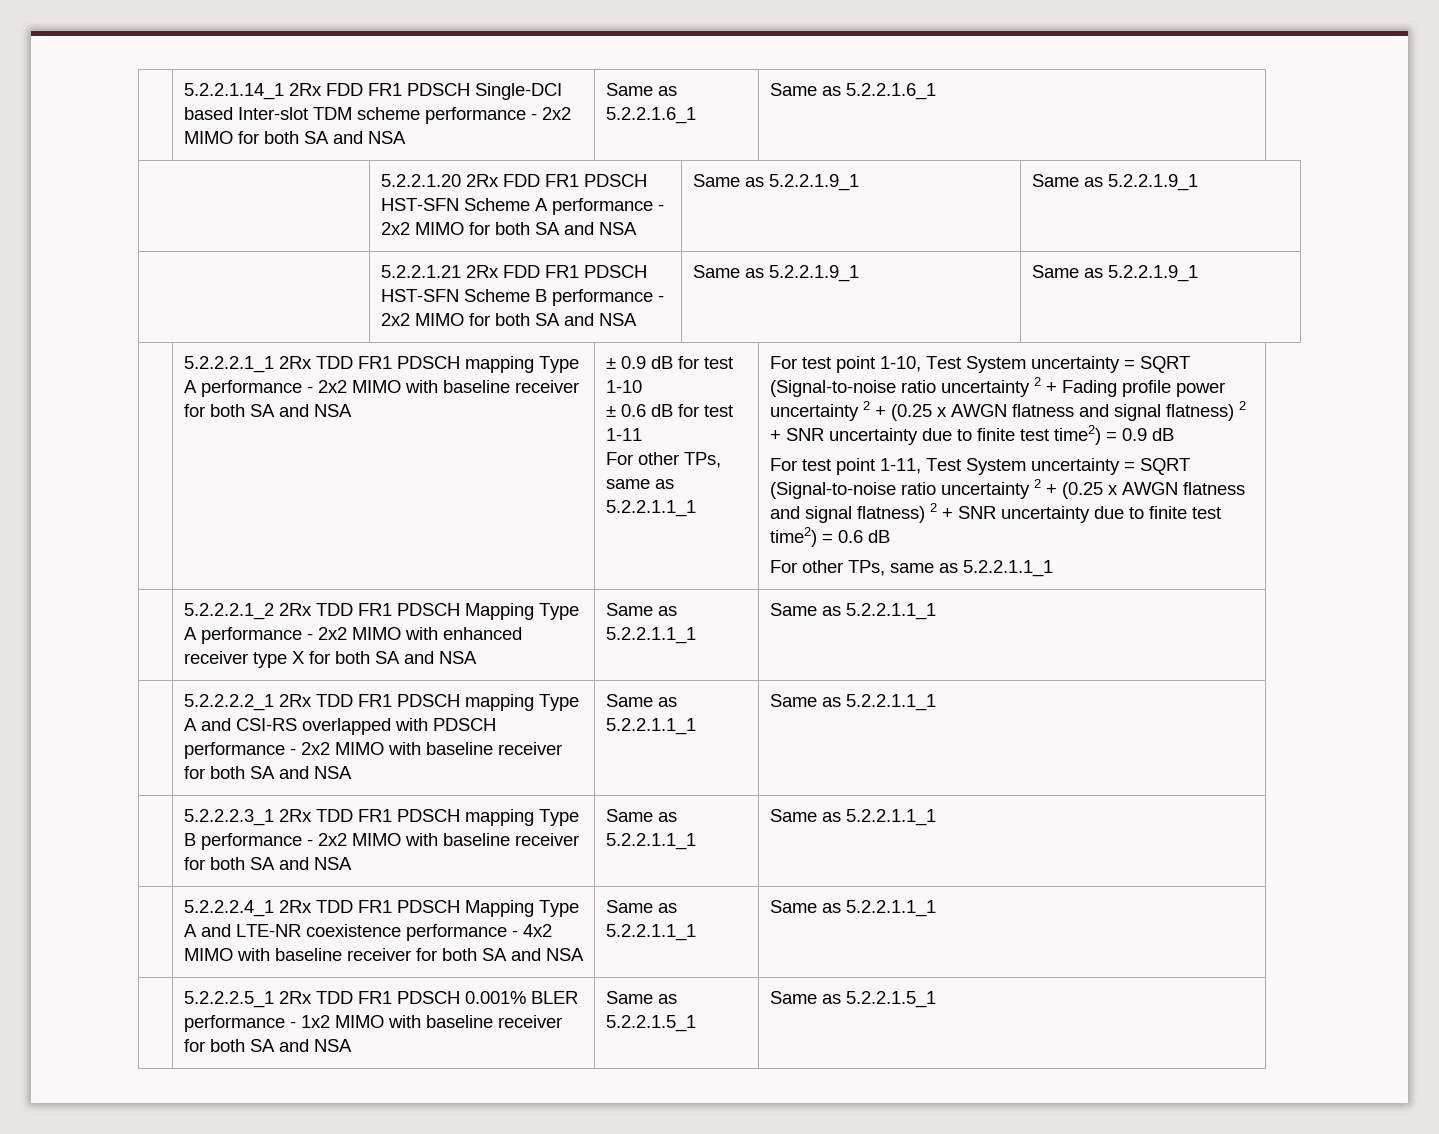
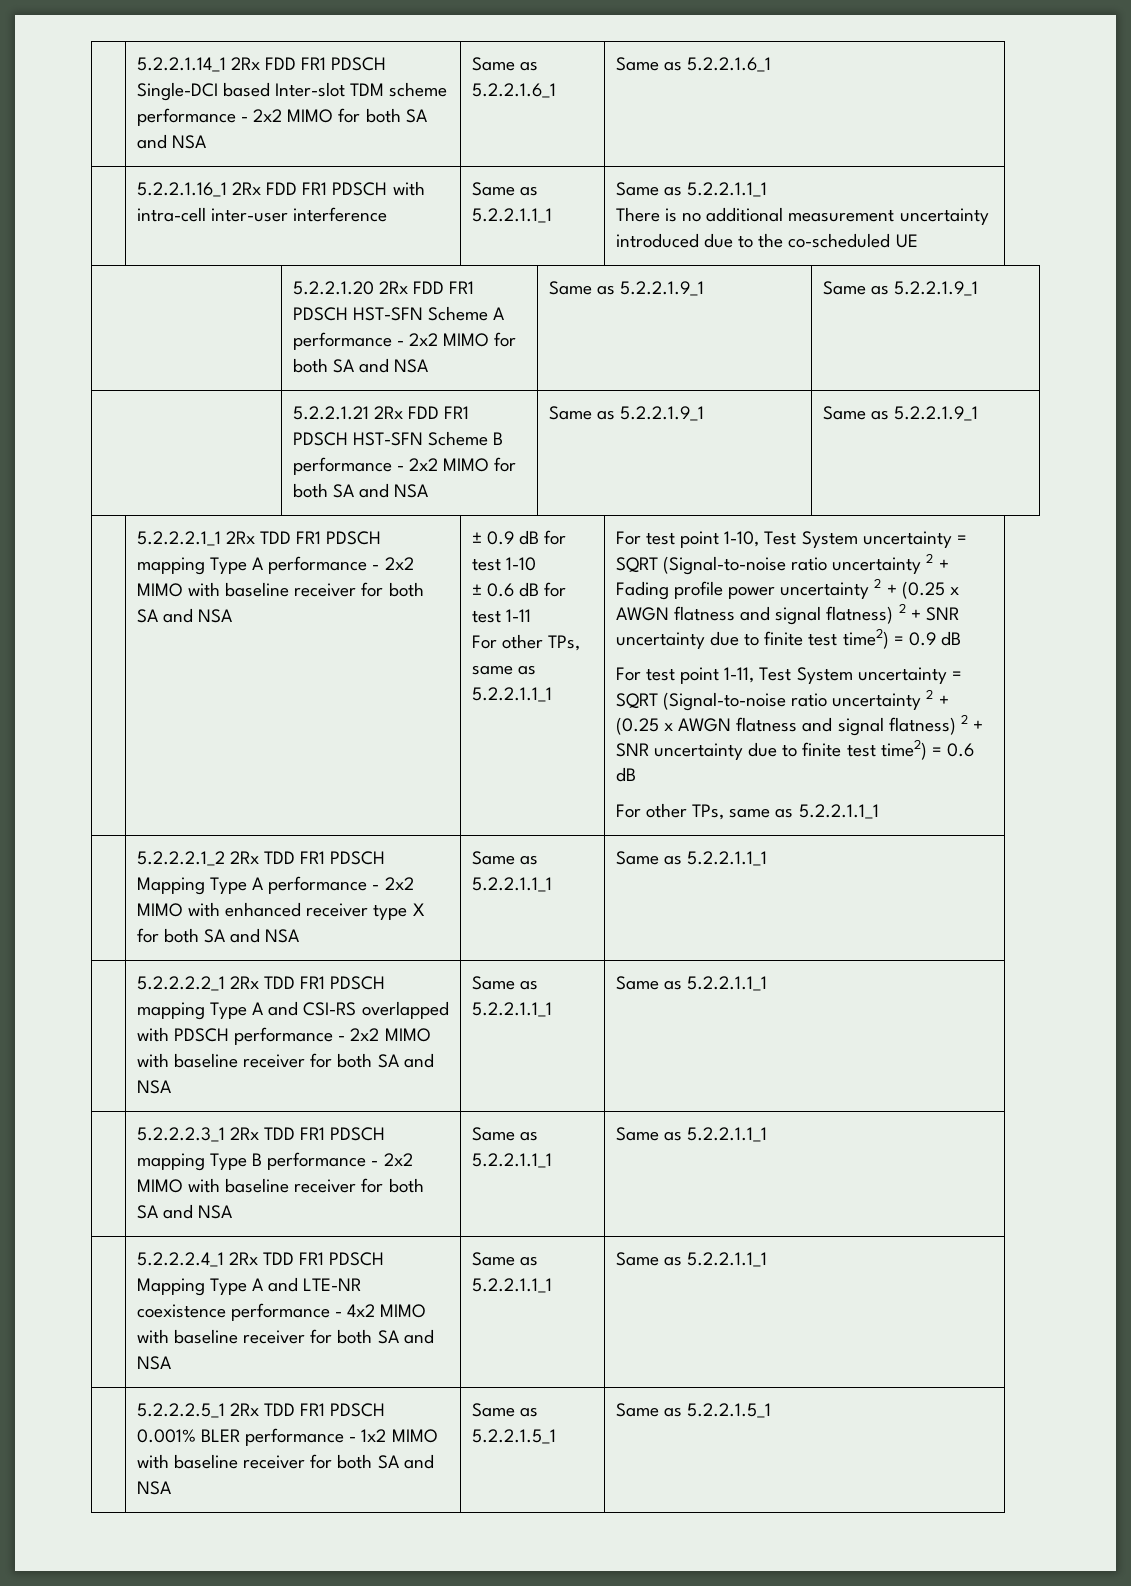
(936, 91) none -> [136,181,425,197] [136,207,388,222] [471,182,539,196] [471,208,552,223] [615,182,768,197] [615,207,989,225] [615,233,918,248] // | 5.2.2.1.16_1 2Rx FDD FR1 PDSCH with intra-cell inter-user interference | Same as 5.2.2.1.1_1 | Same as 5.2.2.1.1_1 // There is no additional measurement uncertainty introduced due to the co-scheduled UE

